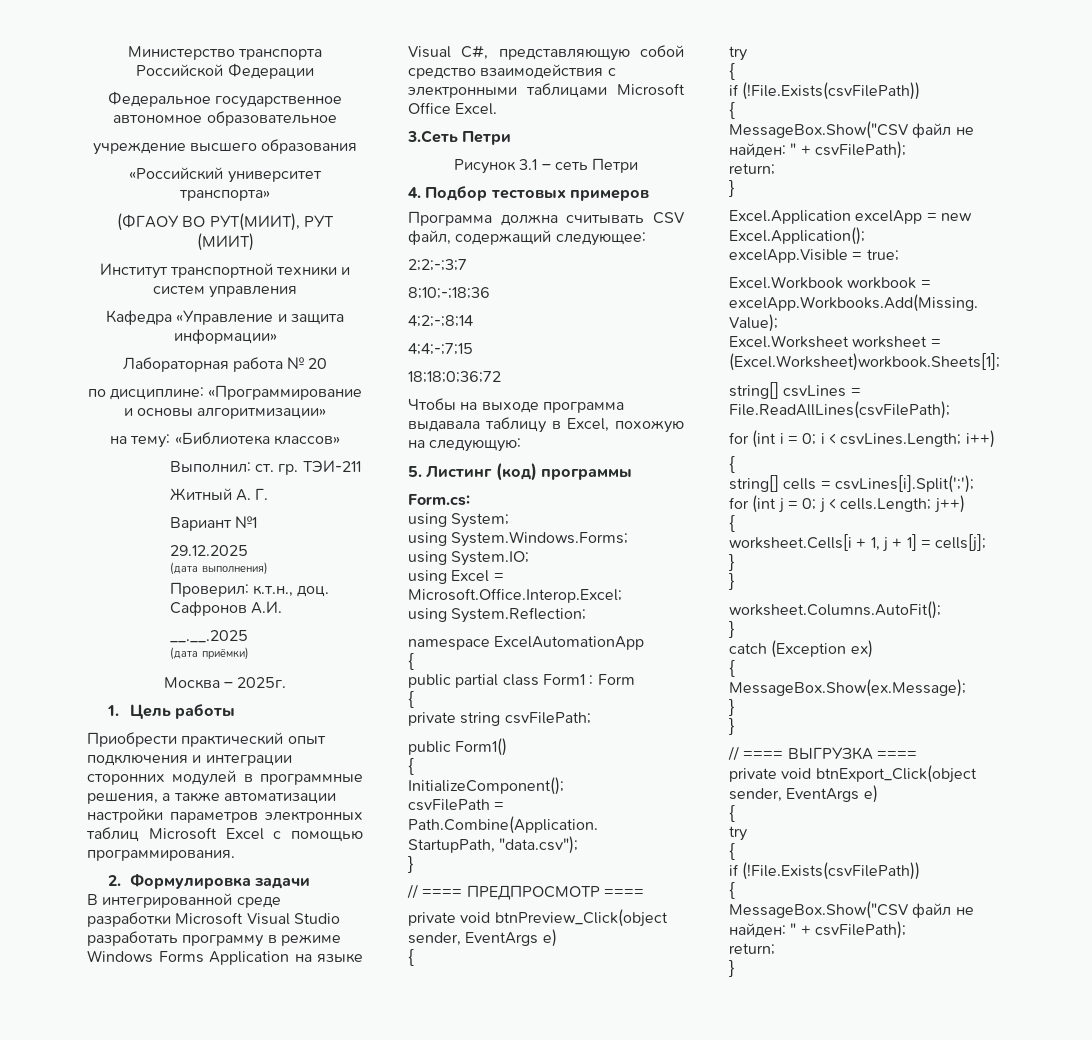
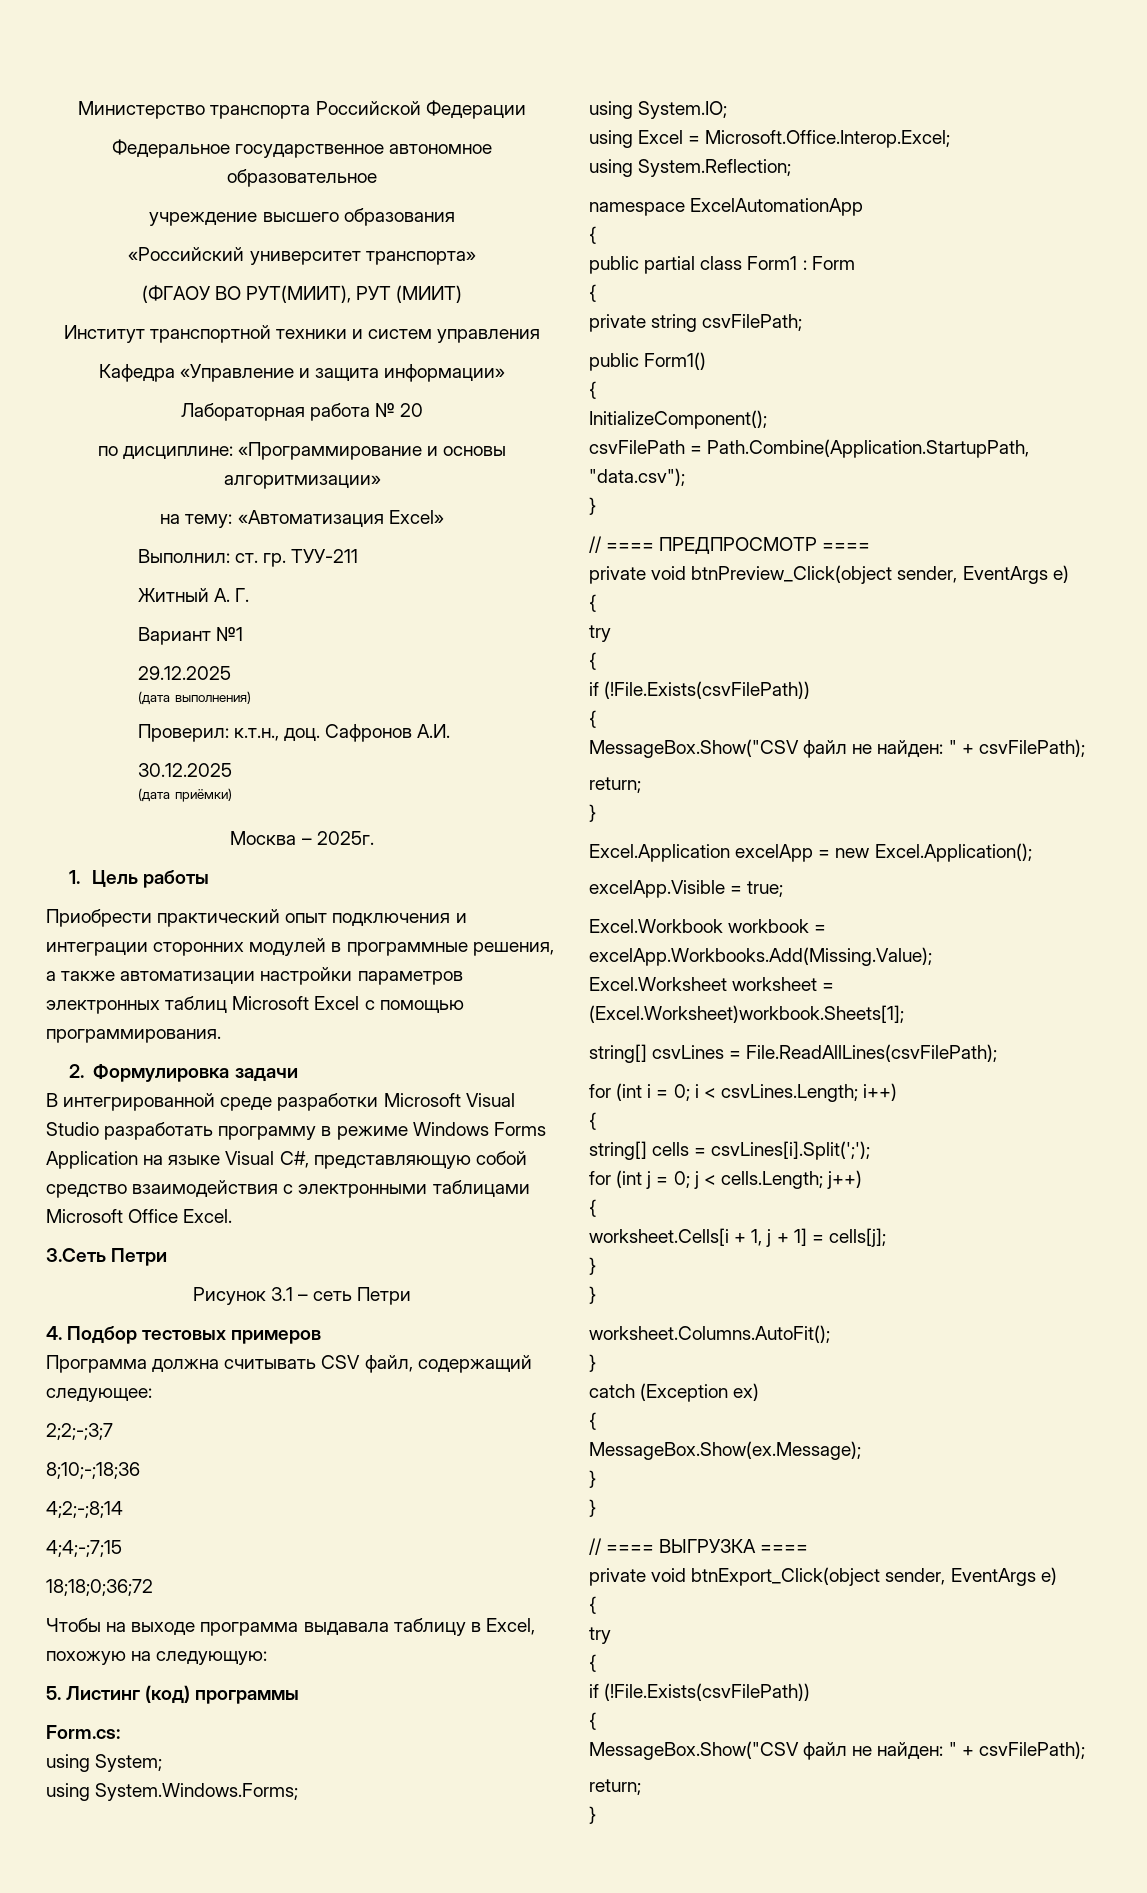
[174,432,340,445] «Библиотека классов» -> [237,510,444,527] «Автоматизация Excel»
[302,460,361,472] ТЭИ-211 -> [291,549,359,563] ТУУ-211
[169,630,248,643] __.__.2025 -> [137,763,232,777] 30.12.2025

